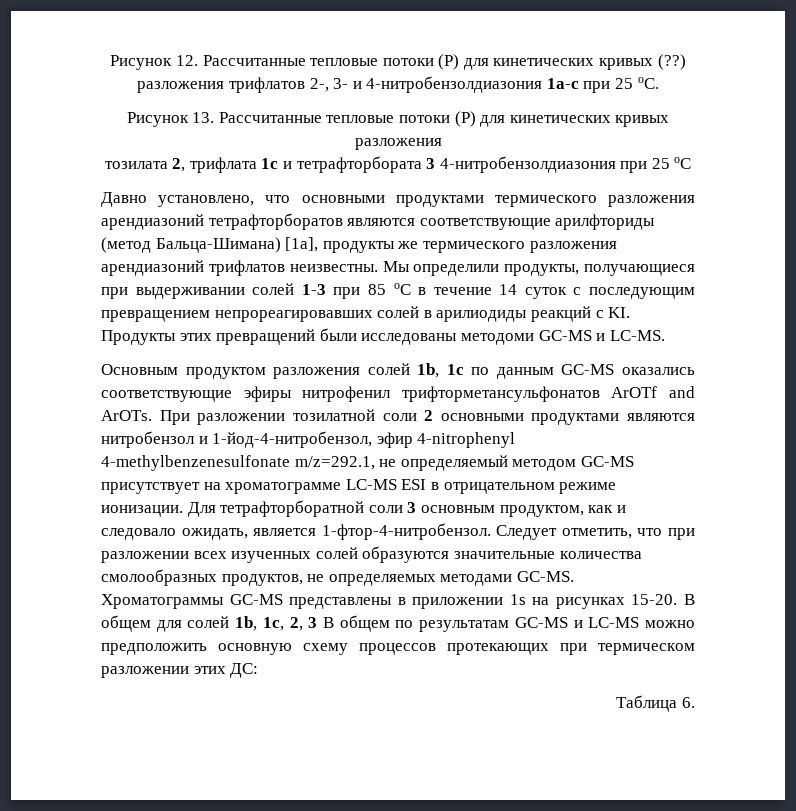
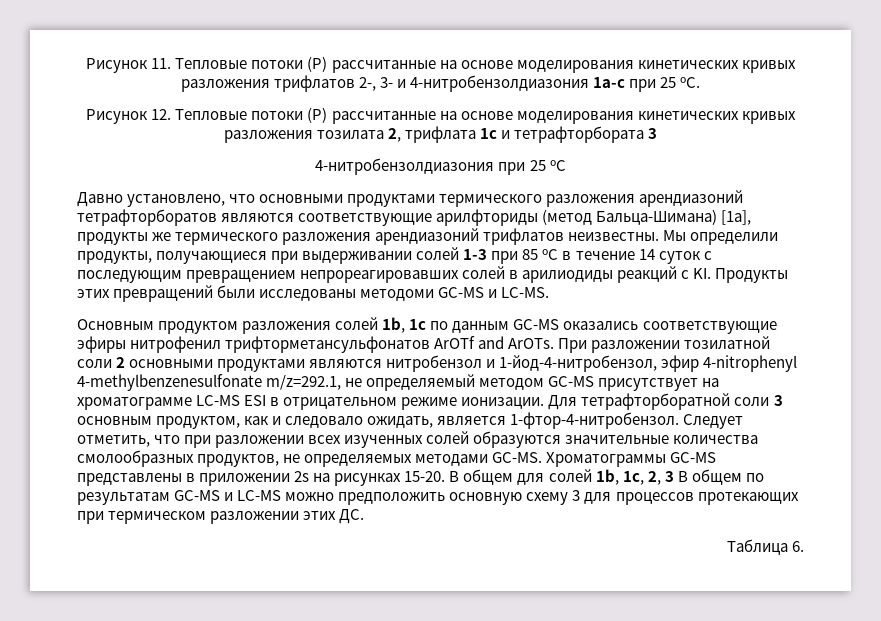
[110,54,686,70] Рисунок 12. Рассчитанные тепловые потоки (P) для кинетических кривых (??) -> [86,56,796,73] Рисунок 11. Тепловые потоки (P) рассчитанные на основе моделирования кинетических кривых
[192,111,670,127] [354,138,442,150] 13. Рассчитанные тепловые потоки (P) для кинетических кривых разложения // -> [151,107,796,124] [223,130,313,143] 12. Тепловые потоки (P) рассчитанные на основе моделирования кинетических кривых разложения
(436, 163) none -> (658, 133) //
[509,594,526,605] 1s -> [294,471,310,482] 2s
(348, 649) none -> [572,490,612,504] 3 для
[230,663,259,678] ДС: -> [339,509,365,524] ДС.

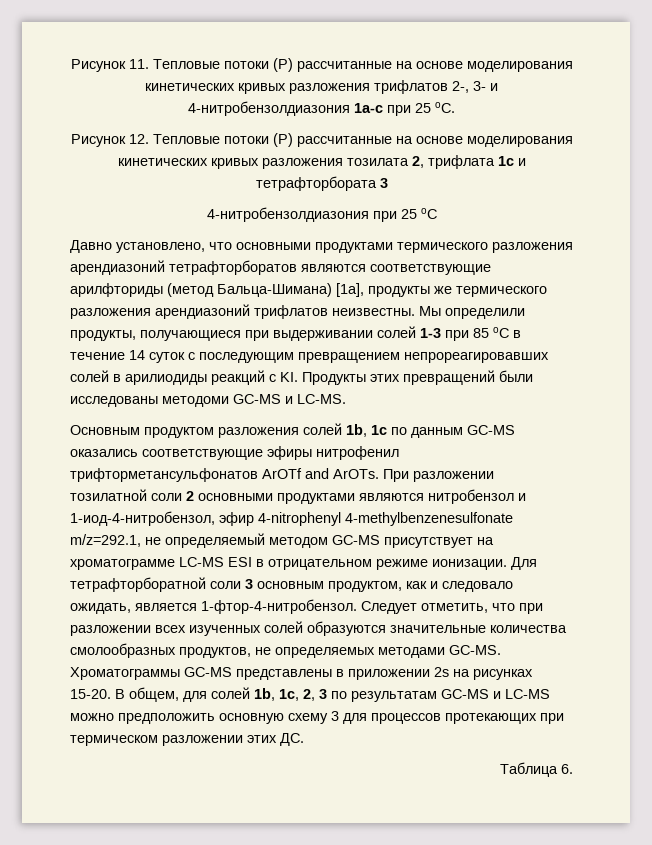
[499,355,658,372] 1-йод-4-нитробензол, -> [70,511,215,526] 1-иод-4-нитробензол,
[463,469,514,485] общем -> [129,687,179,702] общем,
[677,469,742,485] В общем -> (327, 694) none

